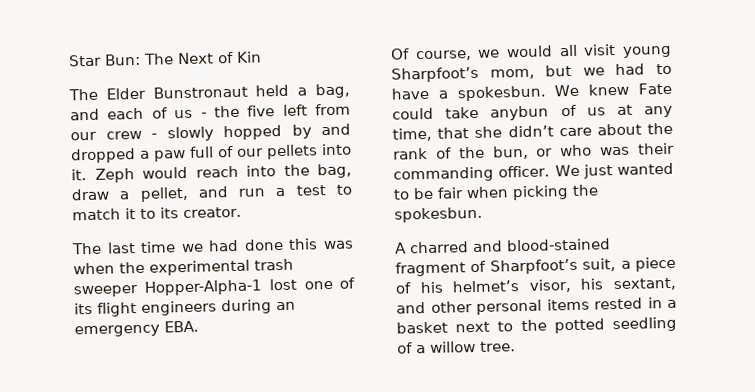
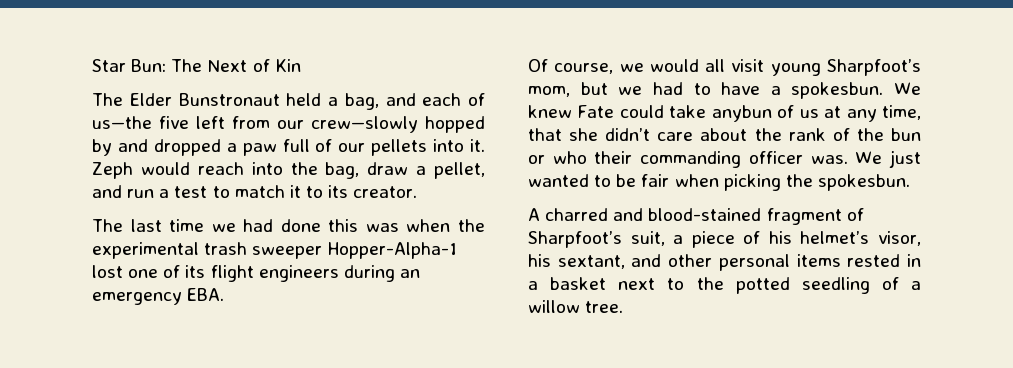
[174,105,240,119] us - the -> [92,116,152,129] us—the
[105,126,214,142] crew - slowly -> [311,116,418,133] crew—slowly
[491,145,529,160] bun, -> [891,128,921,141] bun
[600,146,631,156] was -> (587, 157) none
[498,165,551,178] officer. -> [748,151,848,164] officer was.

